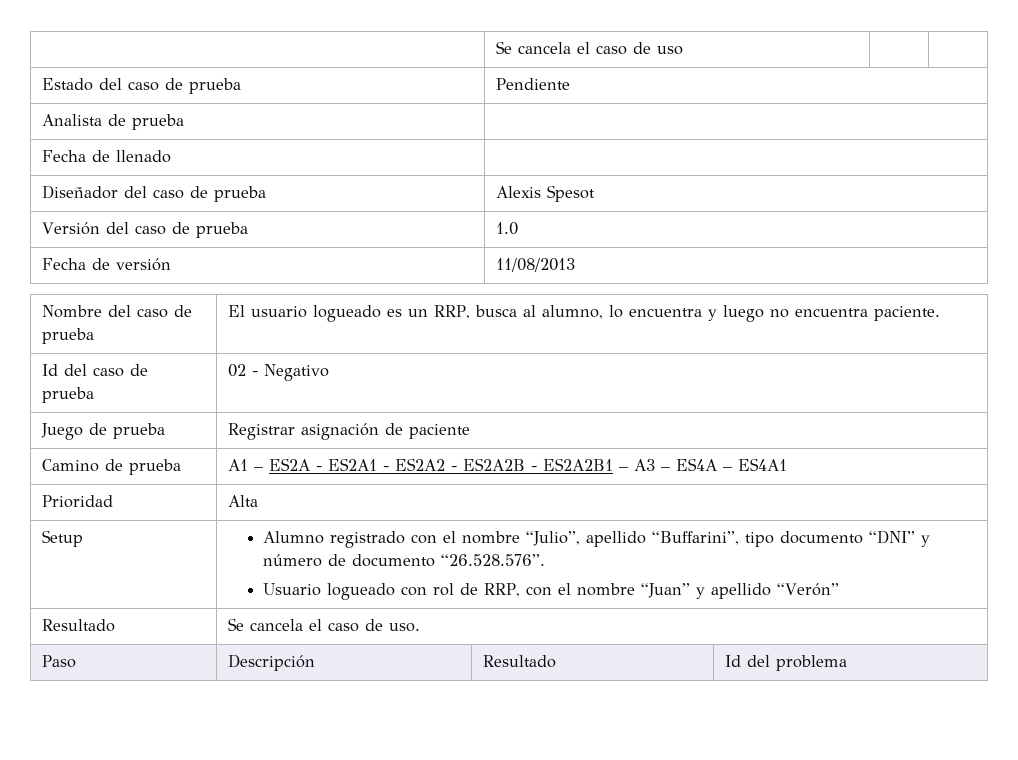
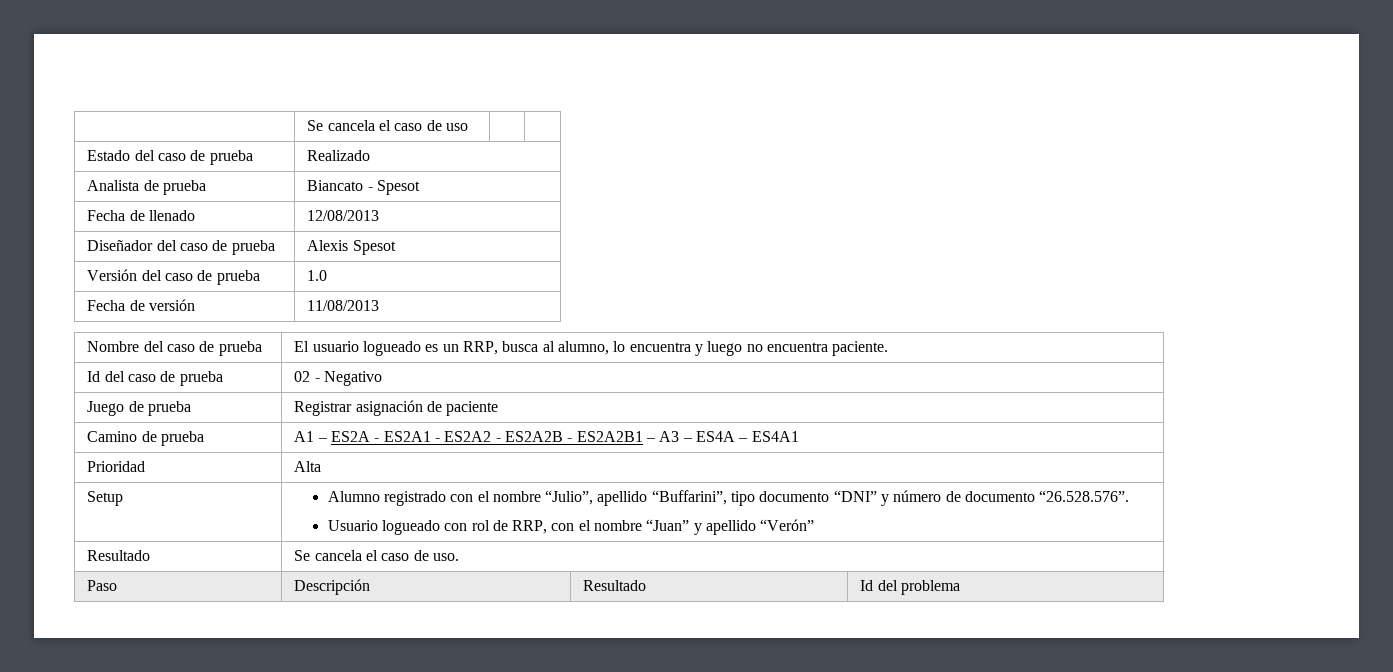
[495,78,570,90] Pendiente -> [307,150,371,161] Realizado
(184, 122) none -> [307,180,421,195] Biancato - Spesot
(171, 156) none -> [307,210,380,221] 12/08/2013

